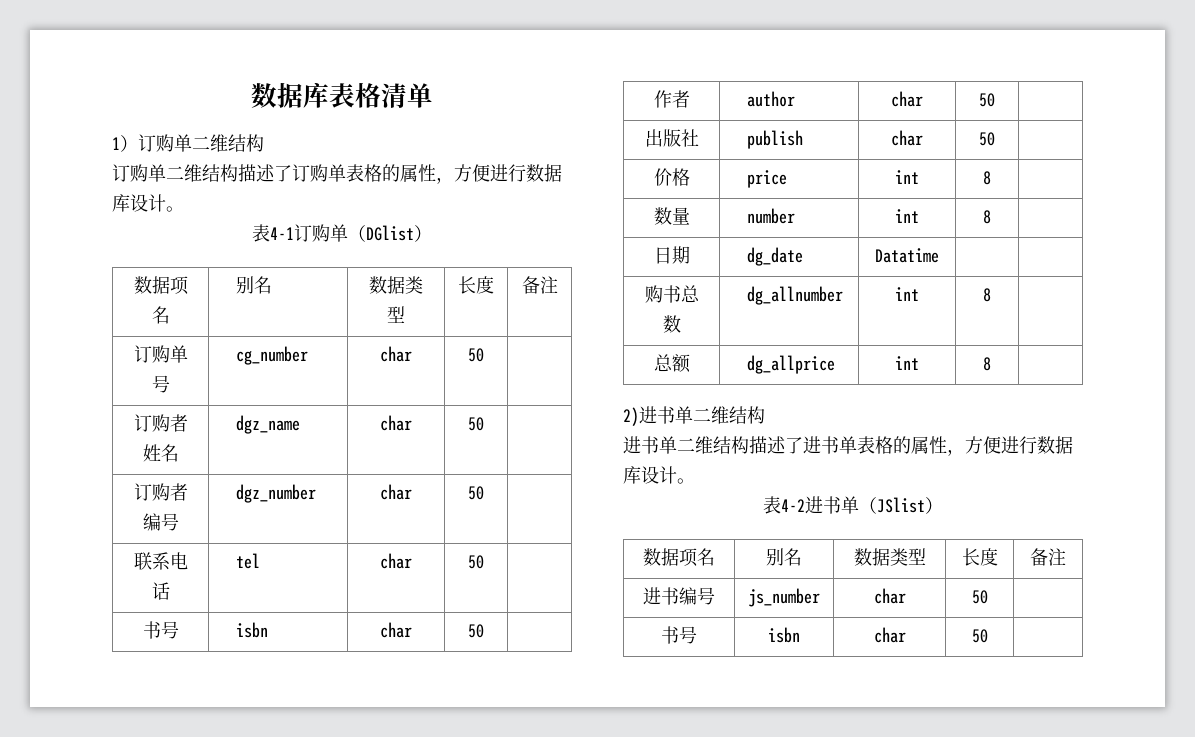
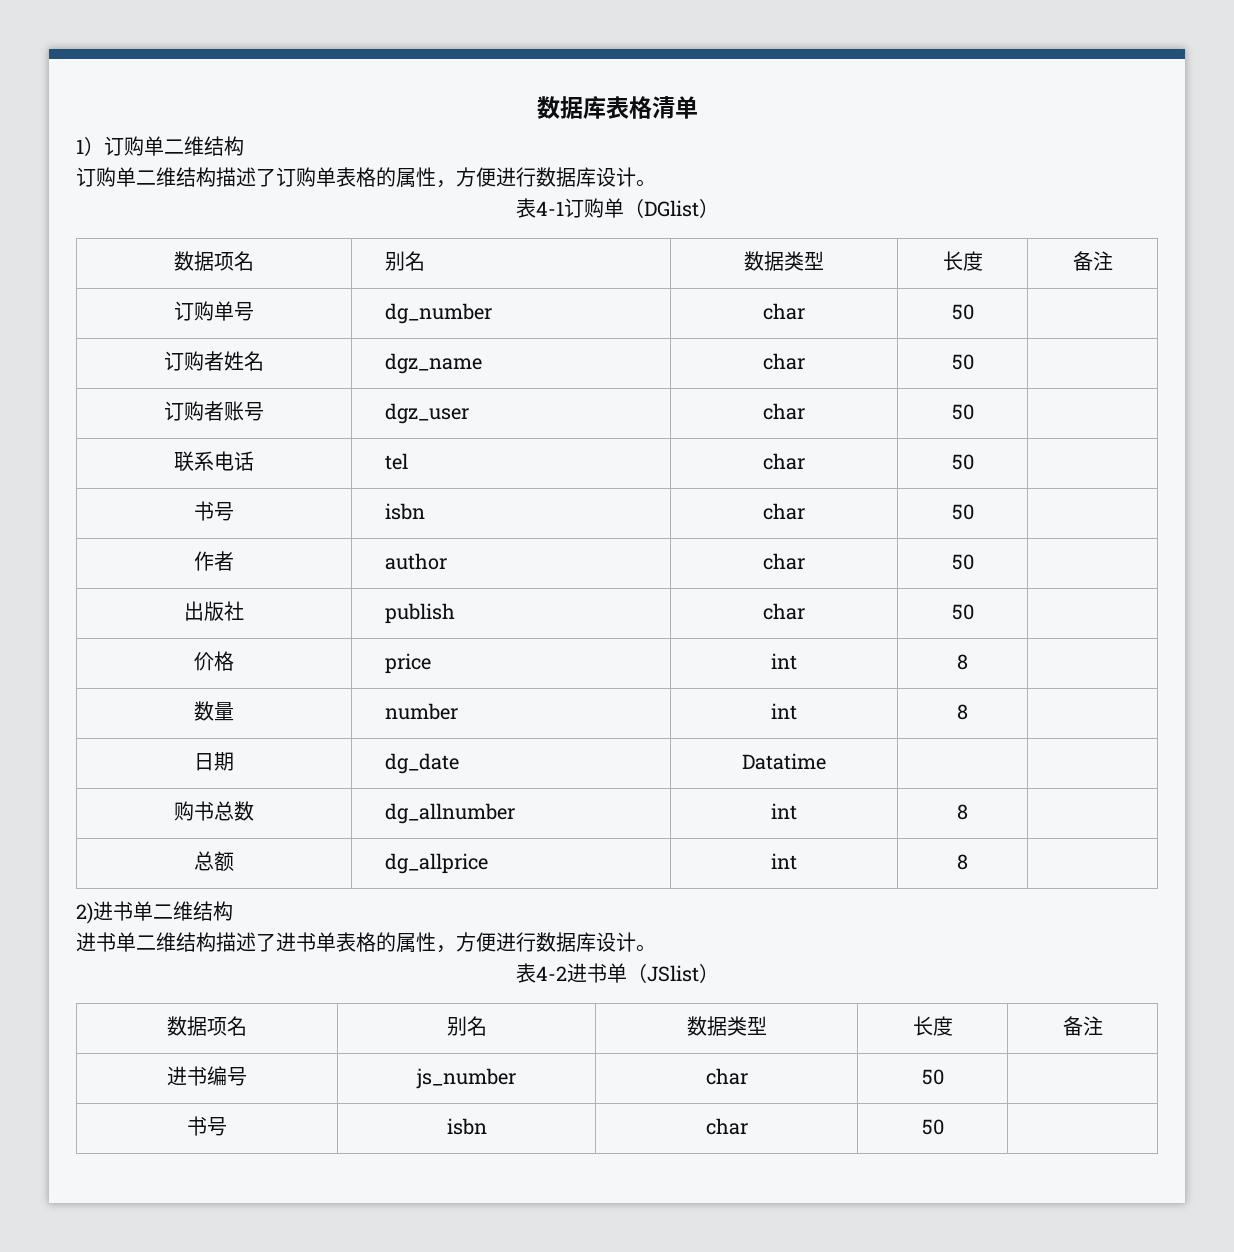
[236,346,309,365] cg_number -> [385,303,493,324] dg_number
[142,513,179,531] [236,484,317,503] 编号 | dgz_number -> [224,401,264,421] [385,403,470,424] 账号 | dgz_user

